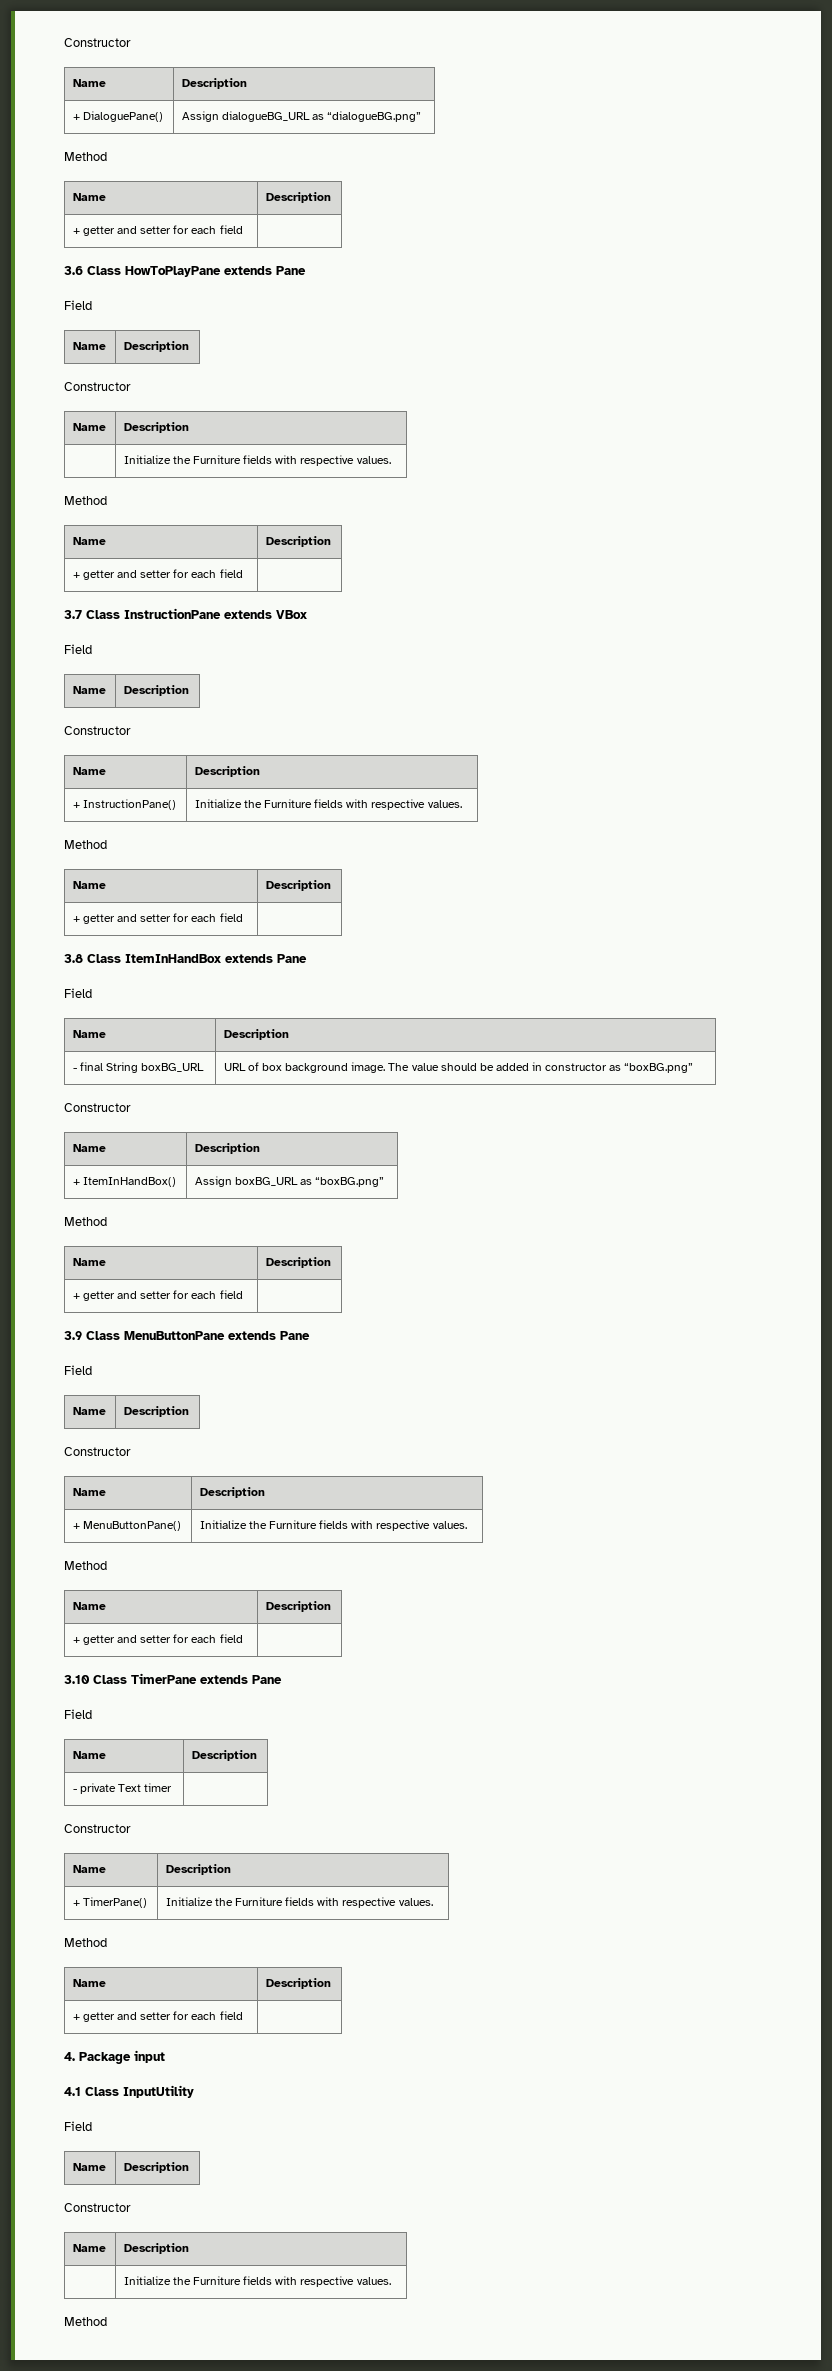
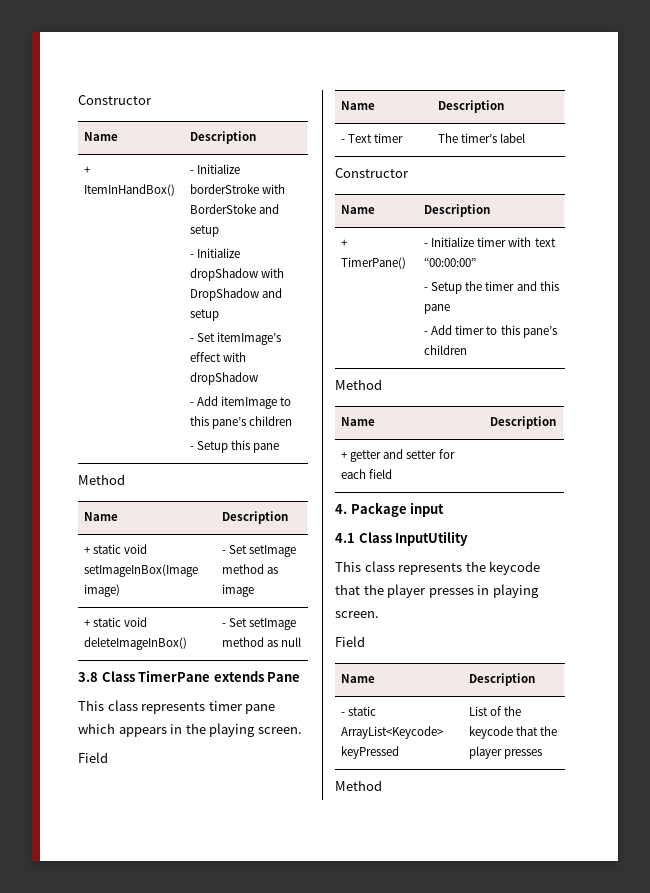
[64,38,131,47] [72,79,106,87] [181,78,247,89] [72,111,163,122] [181,111,422,122] [64,152,107,161] [72,193,106,201] [265,192,331,203] [72,225,243,236] [64,266,306,277] [64,300,92,310] [72,342,106,350] [123,341,189,352] [64,382,131,391] [72,423,106,431] [123,422,189,433] [123,455,391,466] [64,496,107,505] [72,537,106,545] [265,536,331,547] [72,569,243,580] [64,608,307,619] [64,644,92,654] [72,686,106,694] [123,685,189,696] [64,726,131,735] [72,767,106,775] [194,766,260,777] [72,799,176,810] [194,799,462,810] [64,840,107,849] [72,881,106,889] [265,880,331,891] [72,913,243,924] [64,954,307,963] [64,988,92,998] [72,1030,106,1038] [223,1029,289,1040] [72,1062,205,1073] [223,1062,694,1073] [64,1103,131,1112] [72,1144,106,1152] [194,1143,260,1154] [72,1177,176,1187] [194,1176,385,1187] [64,1217,107,1226] [72,1258,106,1266] [265,1257,331,1268] [72,1290,243,1301] [64,1331,310,1340] [64,1365,92,1375] [72,1407,106,1415] [123,1406,189,1417] [64,1447,131,1456] [72,1488,106,1496] [199,1487,265,1498] [72,1521,181,1531] [199,1520,467,1531] [64,1561,107,1570] [72,1602,106,1610] [265,1601,331,1612] [72,1634,243,1645] [64,1673,282,1684] [64,1709,92,1719] [72,1751,106,1759] [191,1750,257,1761] [72,1783,116,1794] Constructor // Name | Description // + DialoguePane() | Assign dialogueBG_URL as “dialogueBG.png” // Method // Name | Description // + getter and setter for each field | // 3.6 Class HowToPlayPane extends Pane // Field // Name | Description // Constructor // Name | Description // | Initialize the Furniture fields with respective values. // Method // Name | Description // + getter and setter for each field | // 3.7 Class InstructionPane extends VBox // Field // Name | Description // Constructor // Name | Description // + InstructionPane() | Initialize the Furniture fields with respective values. // Method // Name | Description // + getter and setter for each field | // 3.8 Class ItemInHandBox extends Pane // Field // Name | Description // - final String boxBG_URL | URL of box background image. The value should be added in constructor as “boxBG.png” // Constructor // Name | Description // + ItemInHandBox() | Assign boxBG_URL as “boxBG.png” // Method // Name | Description // + getter and setter for each field | // 3.9 Class MenuButtonPane extends Pane // Field // Name | Description // Constructor // Name | Description // + MenuButtonPane() | Initialize the Furniture fields with respective values. // Method // Name | Description // + getter and setter for each field | // 3.10 Class TimerPane extends Pane // Field // Name | Description // - private -> [78,95,152,105] [84,132,119,141] [190,131,257,144] [84,166,91,174] [84,184,176,196] [190,164,241,174] [190,184,286,194] [190,204,280,214] [190,225,220,237] [190,248,241,258] [190,268,285,281] [190,288,283,301] [190,309,220,321] [190,332,282,345] [190,352,247,362] [190,372,259,385] [190,396,292,409] [190,416,293,429] [190,440,280,453] [78,474,125,485] [84,512,119,521] [222,511,289,524] [84,544,148,554] [84,564,199,577] [84,584,121,597] [222,545,297,557] [222,564,279,574] [222,584,255,597] [84,617,148,627] [84,637,188,650] [222,618,297,630] [222,637,302,647] [78,670,301,682] [78,700,276,714] [78,723,302,737] [78,752,108,763] [341,101,376,110] [438,100,505,113] [341,139,346,143] Constructor // Name | Description // + ItemInHandBox() | - Initialize borderStroke with BorderStoke and setup // - Initialize dropShadow with DropShadow and setup // - Set itemImage’s effect with dropShadow // - Add itemImage to this pane’s children // - Setup this pane // Method // Name | Description // + static void setImageInBox(Image image) | - Set setImage method as image // + static void deleteImageInBox() | - Set setImage method as null // 3.8 Class TimerPane extends Pane // This class represents timer pane which appears in the playing screen. // Field // Name | Description // -
(173, 1787) none -> [438,133,526,143] The timer’s label
[165,1897,433,1908] Initialize the Furniture fields with respective values. -> [424,237,556,247] [424,257,477,267] [424,281,559,294] [424,304,451,314] [424,325,557,338] [424,345,468,355] - Initialize timer with text “00:00:00” // - Setup the timer and this pane // - Add timer to this pane’s children
[64,2121,92,2131] [72,2163,106,2171] [123,2162,189,2173] [64,2203,131,2212] [72,2244,106,2252] [123,2243,189,2254] [123,2276,391,2287] Field // Name | Description // Constructor // Name | Description // | Initialize the Furniture fields with respective values. -> [335,561,541,575] [335,584,539,598] [335,611,379,618] [335,636,365,647] [341,674,376,683] [469,673,536,686] [341,706,377,716] [341,726,444,739] [341,746,400,759] [469,706,522,716] [469,726,558,739] [469,746,543,759] This class represents the keycode that the player presses in playing screen. // Field // Name | Description // - static ArrayList<Keycode> keyPressed | List of the keycode that the player presses

